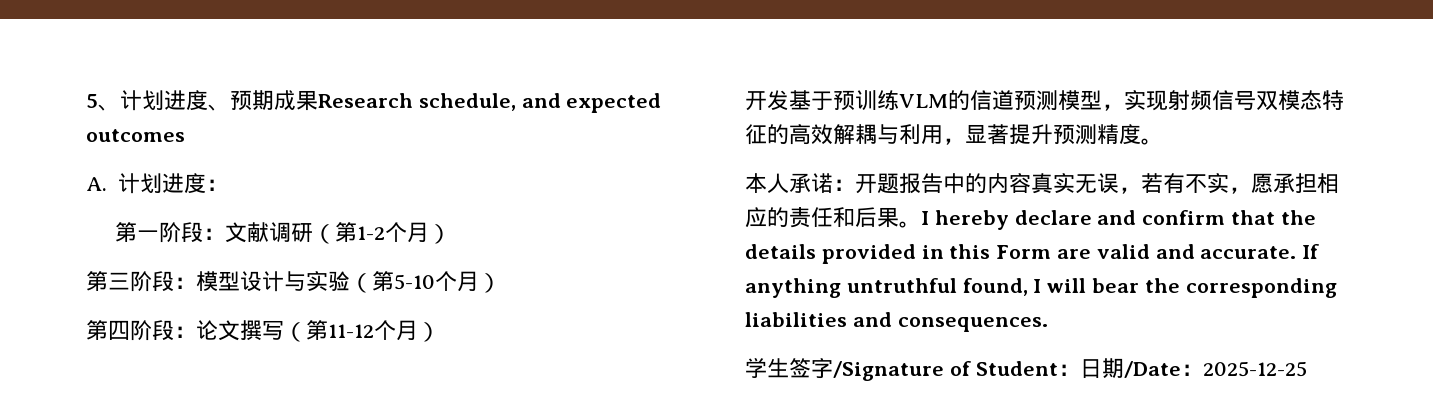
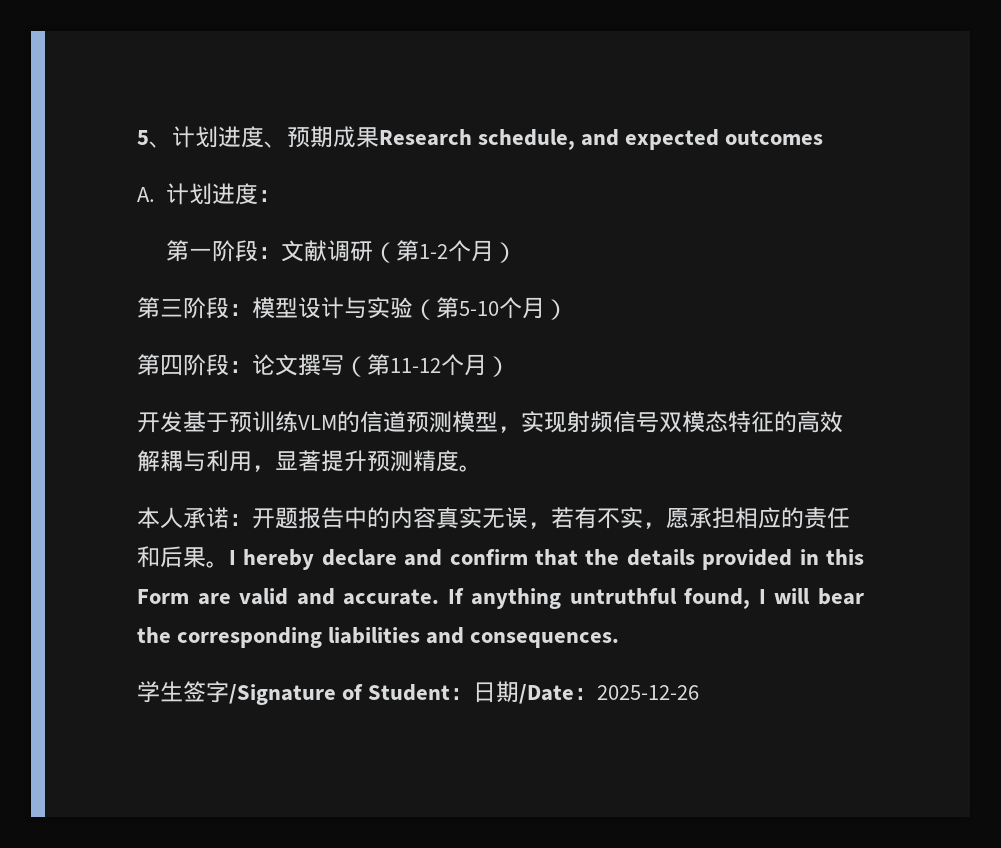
[1202,361,1307,377] 2025-12-25 -> [597,685,700,700] 2025-12-26

